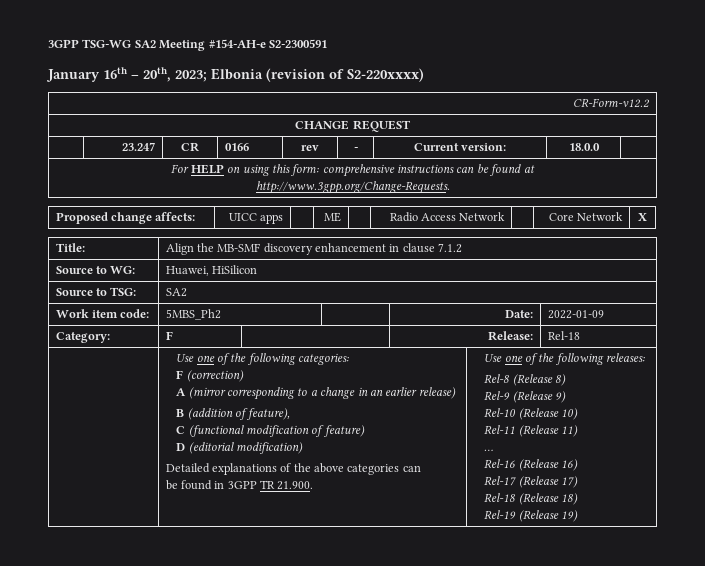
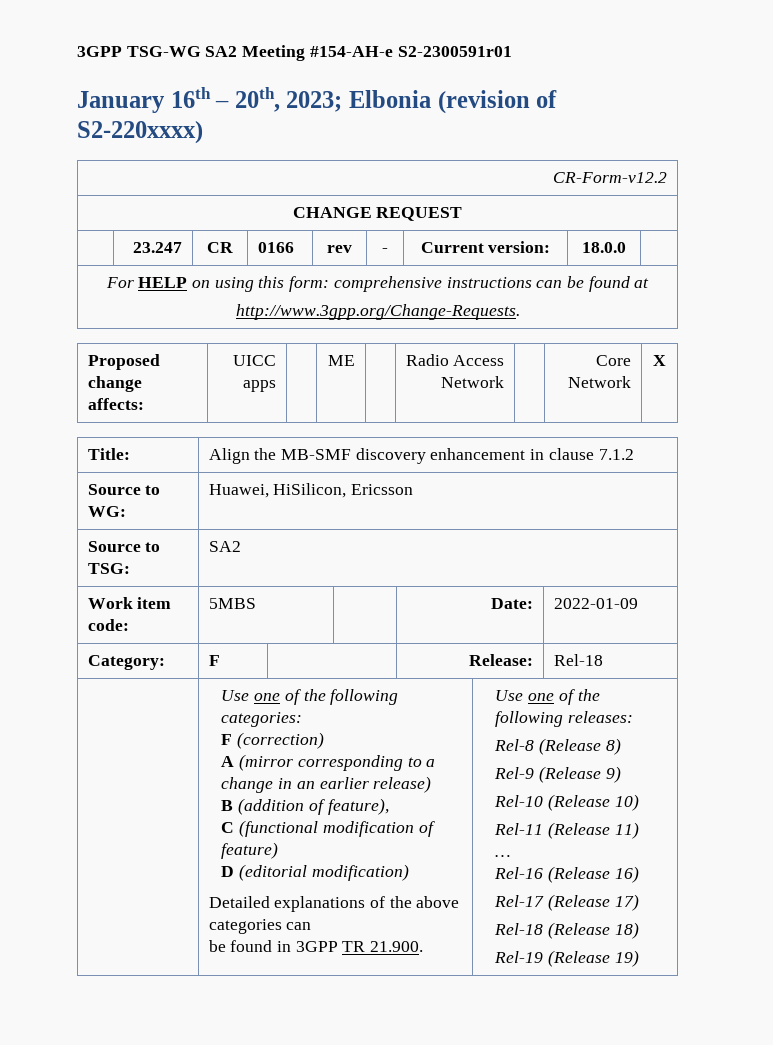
[268,39,327,48] S2-2300591 -> [397,46,512,57] S2-2300591r01
[211,265,257,274] HiSilicon -> [273,483,414,498] HiSilicon, Ericsson
[165,309,221,320] 5MBS_Ph2 -> [208,598,256,609] 5MBS

